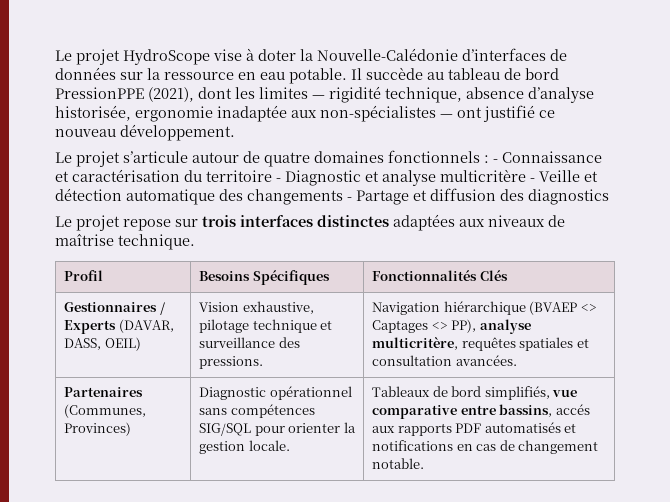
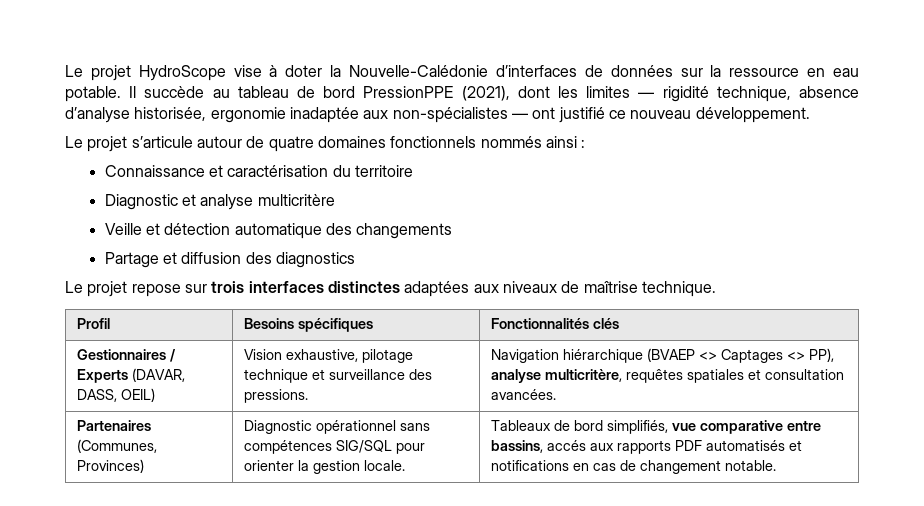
(480, 156) none -> [480,136,577,148] nommés ainsi
[493,159,498,163] - -> (586, 143) //
[276,178,281,182] - -> (413, 171) //
[530,178,535,182] - -> (335, 200) //
[347,197,352,201] - -> (453, 231) //
[252,270,330,285] Spécifiques -> [298,318,374,332] spécifiques
[479,270,508,281] Clés -> [593,318,620,329] clés

